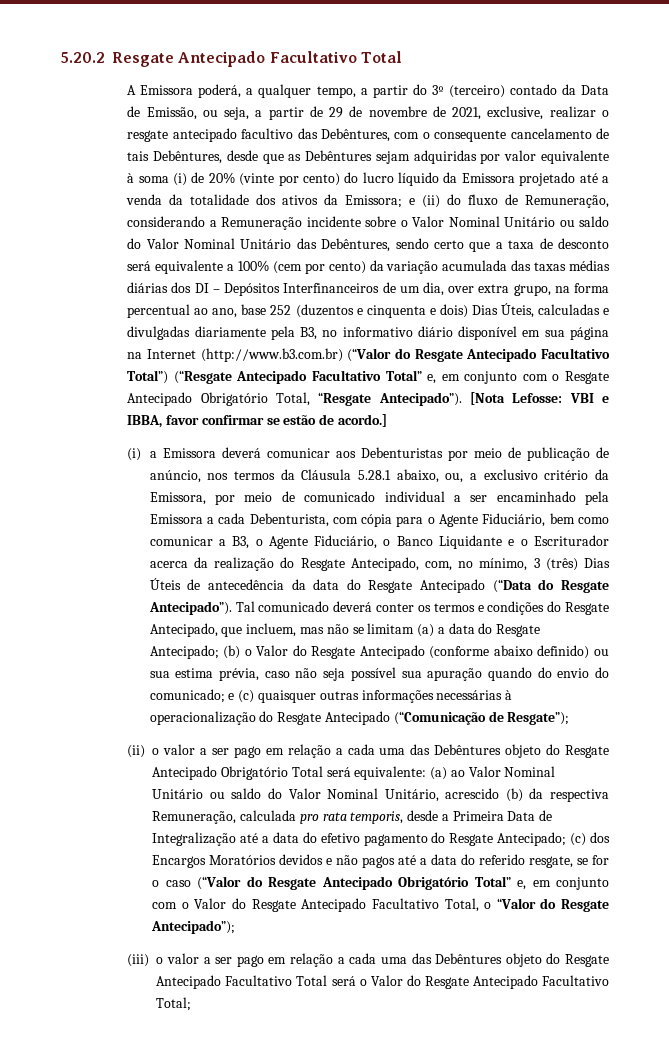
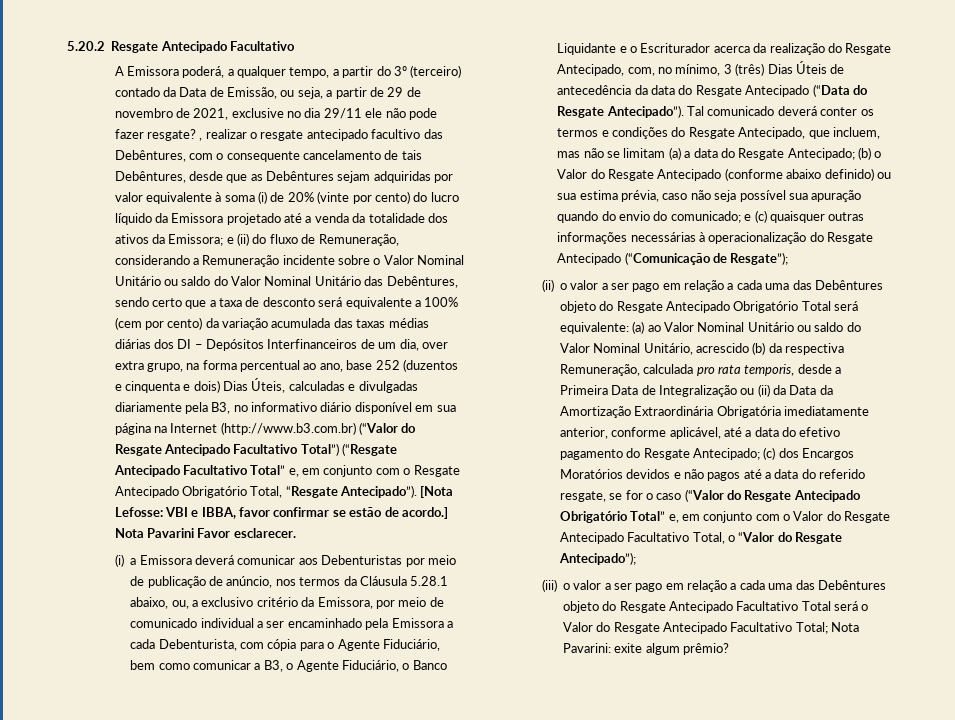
[360,51,402,63] Total -> (296, 46) none
[368,106,427,117] novembre -> [114,108,173,118] novembro
[487,106,544,120] exclusive, -> [231,108,437,120] [114,129,203,141] exclusive no dia 29/11 ele não pode fazer resgate? ,
(387, 420) none -> [114,528,296,538] Nota Pavarini Favor esclarecer.
(237, 839) none -> [740,384,833,397] [559,406,869,418] [559,427,721,439] ou (ii) da Data da Amortização Extraordinária Obrigatória imediatamente anterior, conforme aplicável,
(192, 1004) none -> [831,622,860,632] [562,643,729,655] Nota Pavarini: exite algum prêmio?

